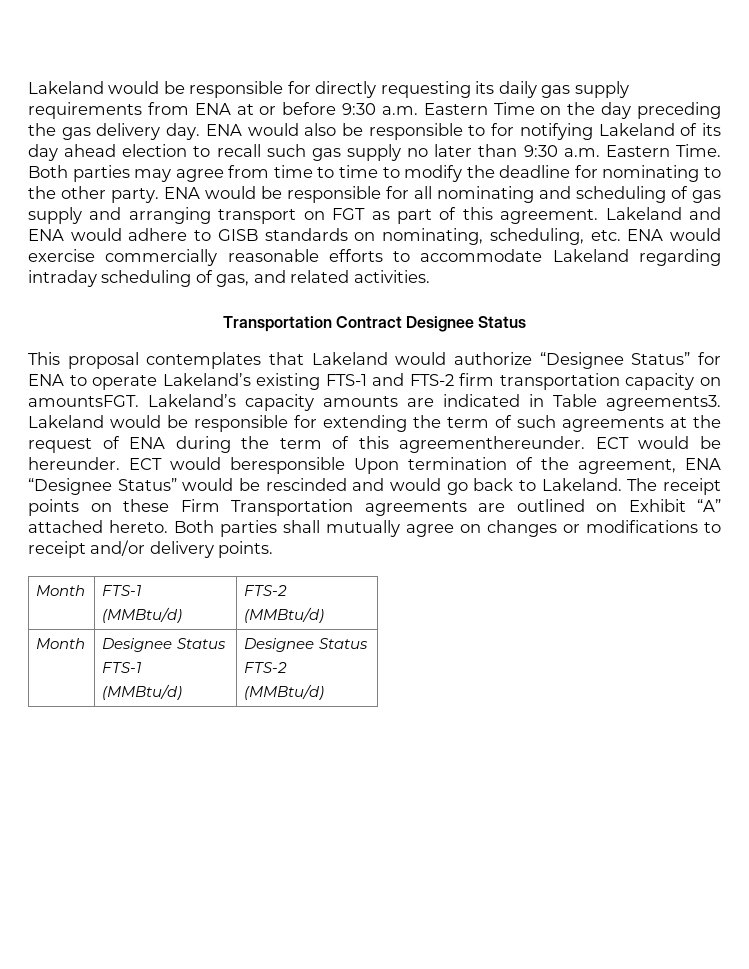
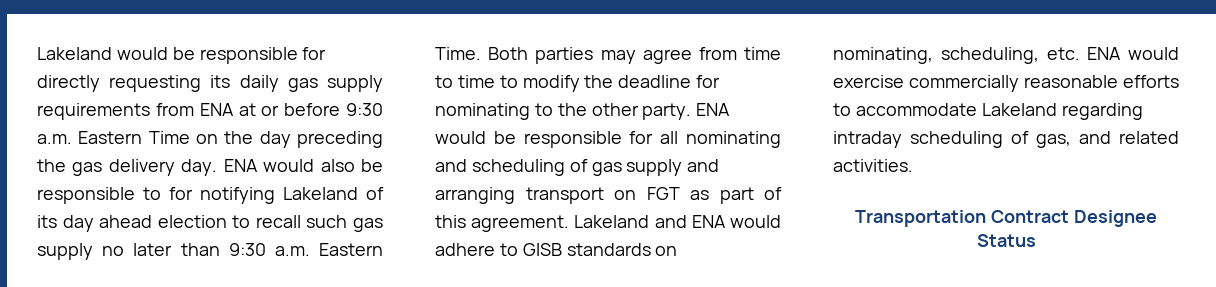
[28,352,721,369] [28,373,721,390] [28,394,721,411] [28,415,721,432] [28,436,721,453] [28,457,721,474] [28,478,721,495] [28,499,721,516] [28,520,721,537] [28,540,274,558] [36,585,86,596] [102,585,142,596] [102,607,183,623] [244,585,288,596] [244,607,325,623] [36,638,86,649] [102,638,226,652] [102,662,142,673] [102,684,183,700] [244,638,368,652] [244,662,288,673] [244,684,325,700] // This proposal contemplates that Lakeland would authorize “Designee Status” for ENA to operate Lakeland’s existing FTS-1 and FTS-2 firm transportation capacity on amountsFGT. Lakeland’s capacity amounts are indicated in Table agreements3. Lakeland would be responsible for extending the term of such agreements at the request of ENA during the term of this agreementhereunder. ECT would be hereunder. ECT would beresponsible Upon termination of the agreement, ENA “Designee Status” would be rescinded and would go back to Lakeland. The receipt points on these Firm Transportation agreements are outlined on Exhibit “A” attached hereto. Both parties shall mutually agree on changes or modifications to receipt and/or delivery points. // Month | FTS-1 // (MMBtu/d) | FTS-2 // (MMBtu/d) // Month | Designee Status // FTS-1 // (MMBtu/d) | Designee Status // FTS-2 // (MMBtu/d) -> (1036, 240) none

